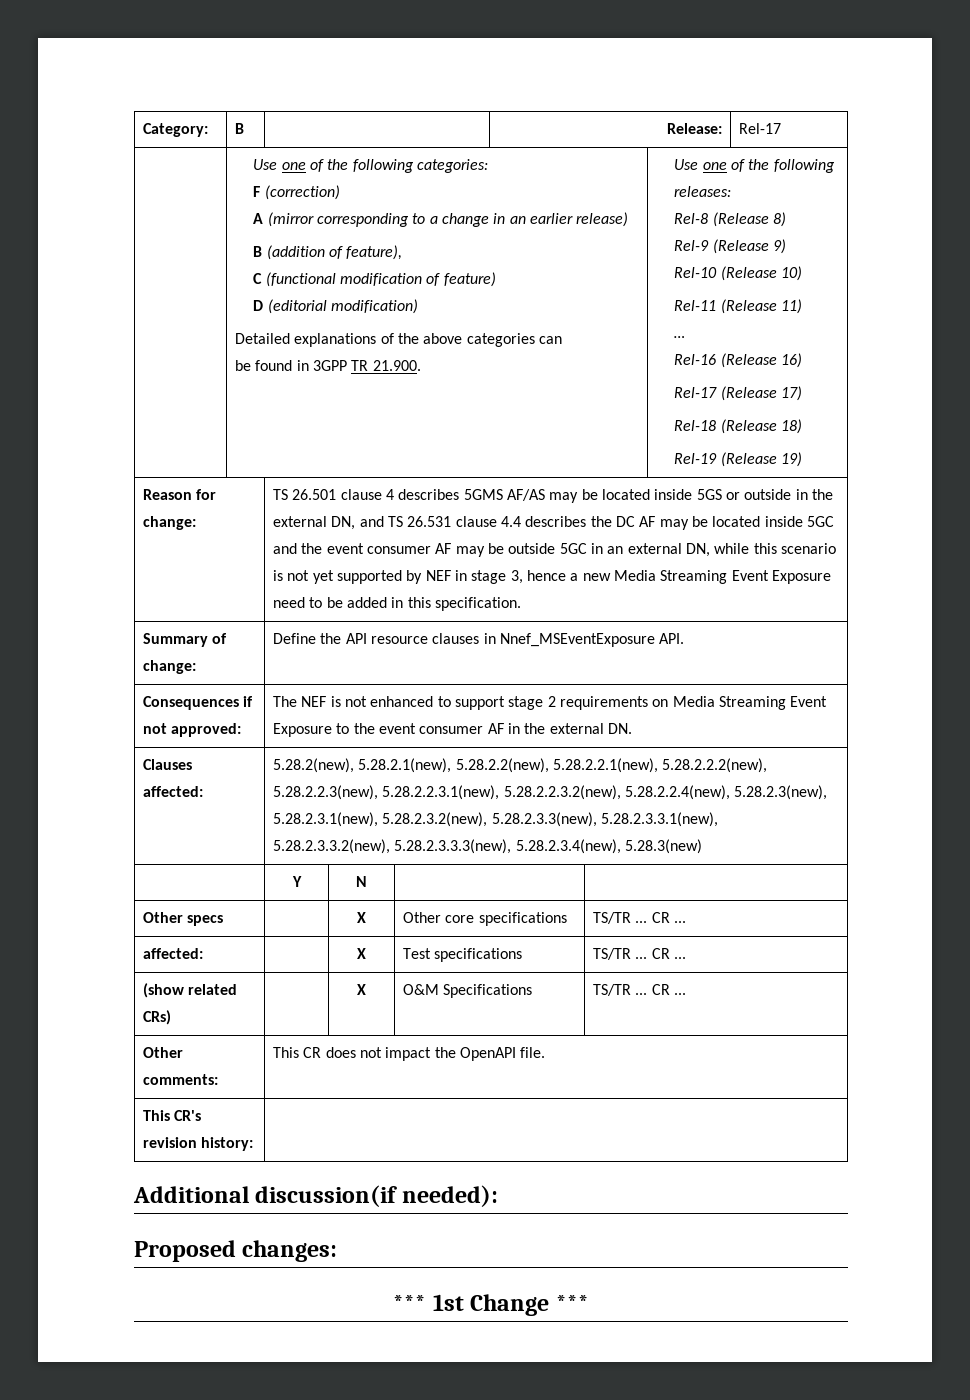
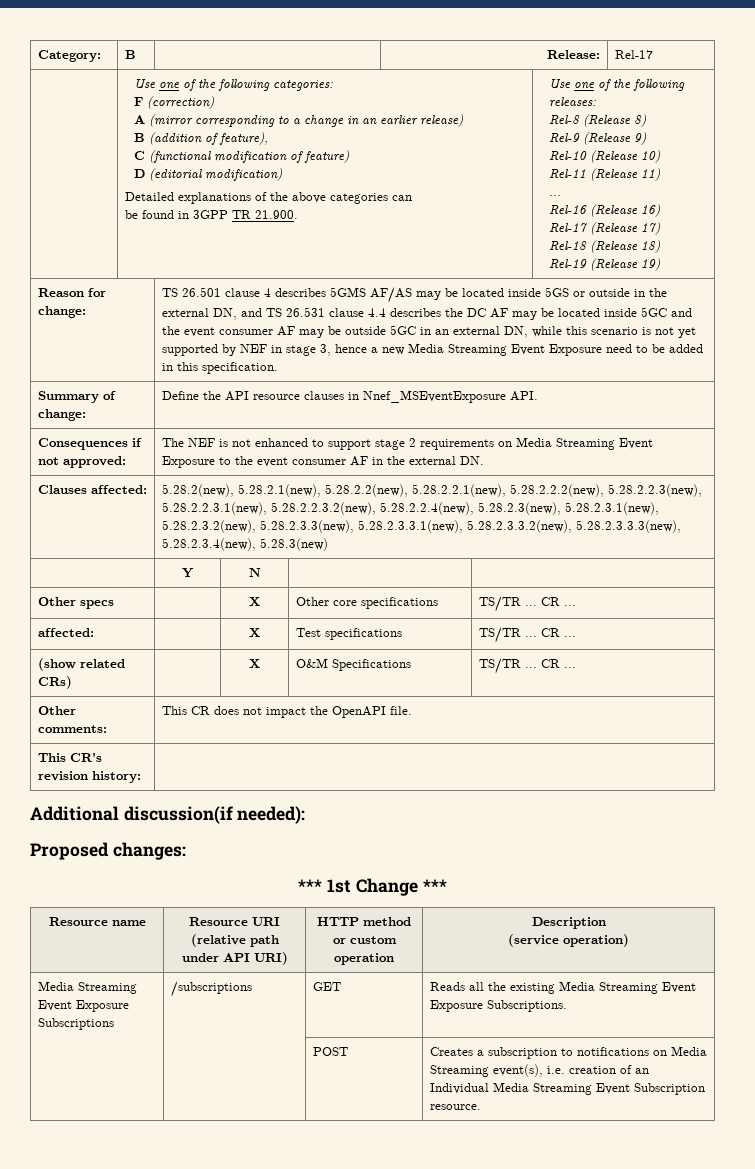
(589, 1303) none -> [48,917,146,926] [189,917,280,926] [190,934,279,947] [181,952,288,965] [317,917,411,926] [332,936,397,944] [334,953,394,965] [531,917,606,929] [508,934,630,947] [37,981,137,994] [37,1000,129,1012] [37,1018,114,1030] [170,981,252,997] [312,982,341,991] [429,981,696,994] [429,1000,567,1012] [312,1047,348,1056] [429,1046,707,1059] [429,1064,649,1077] [429,1082,705,1095] [429,1104,481,1110] // Resource name | Resource URI (relative path under API URI) | HTTP method or custom operation | Description // (service operation) // Media Streaming Event Exposure Subscriptions | /subscriptions | GET | Reads all the existing Media Streaming Event Exposure Subscriptions. // | | POST | Creates a subscription to notifications on Media Streaming event(s), i.e. creation of an Individual Media Streaming Event Subscription resource.

